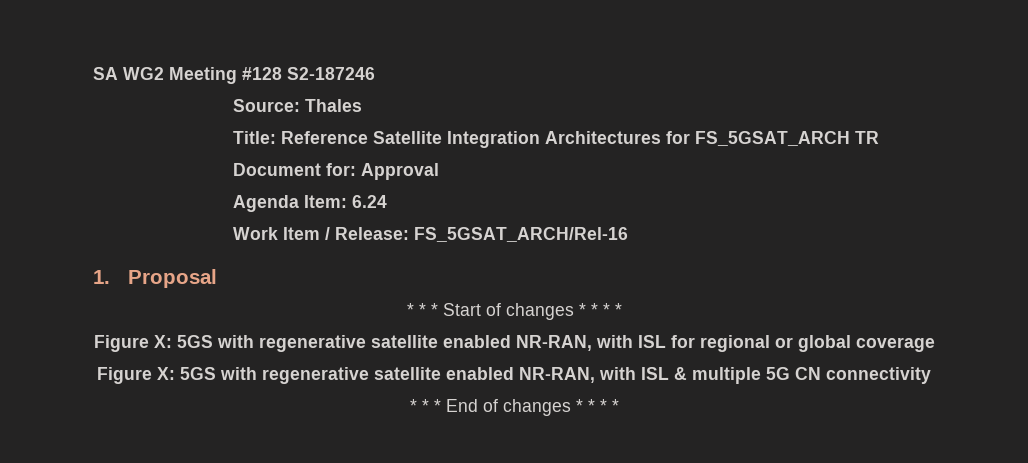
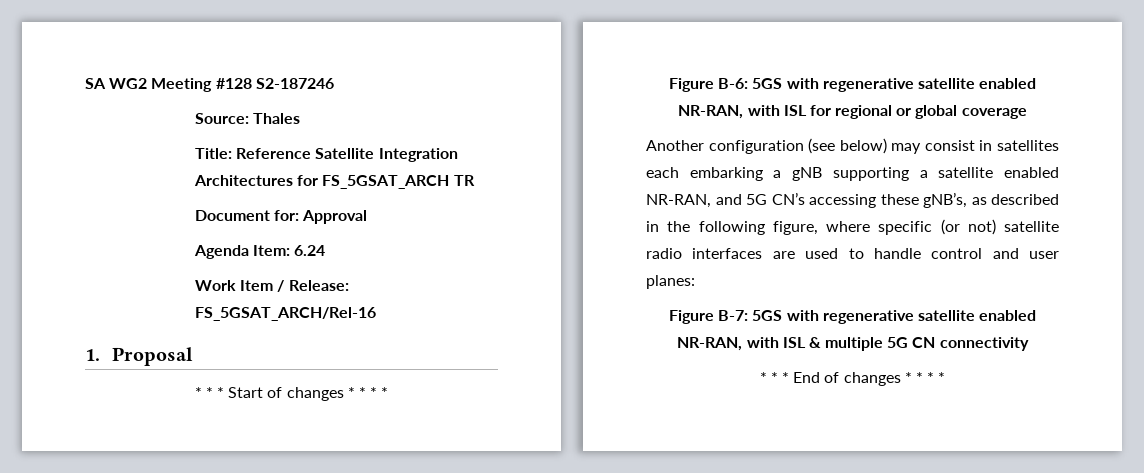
[153,335,172,348] X: -> [718,78,749,89] B-6:
[97,367,175,384] // Figure X: -> [646,138,1059,154] [646,167,1059,181] [646,192,1059,208] [646,219,1059,235] [646,248,1059,259] [646,275,695,289] [668,310,749,324] // Another configuration (see below) may consist in satellites each embarking a gNB supporting a satellite enabled NR-RAN, and 5G CN’s accessing these gNB’s, as described in the following figure, where specific (or not) satellite radio interfaces are used to handle control and user planes: // Figure B-7:

